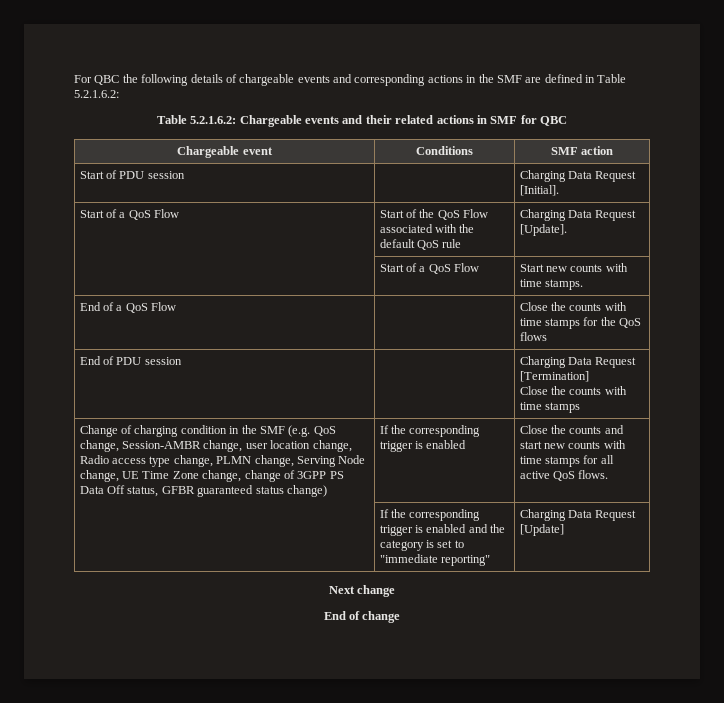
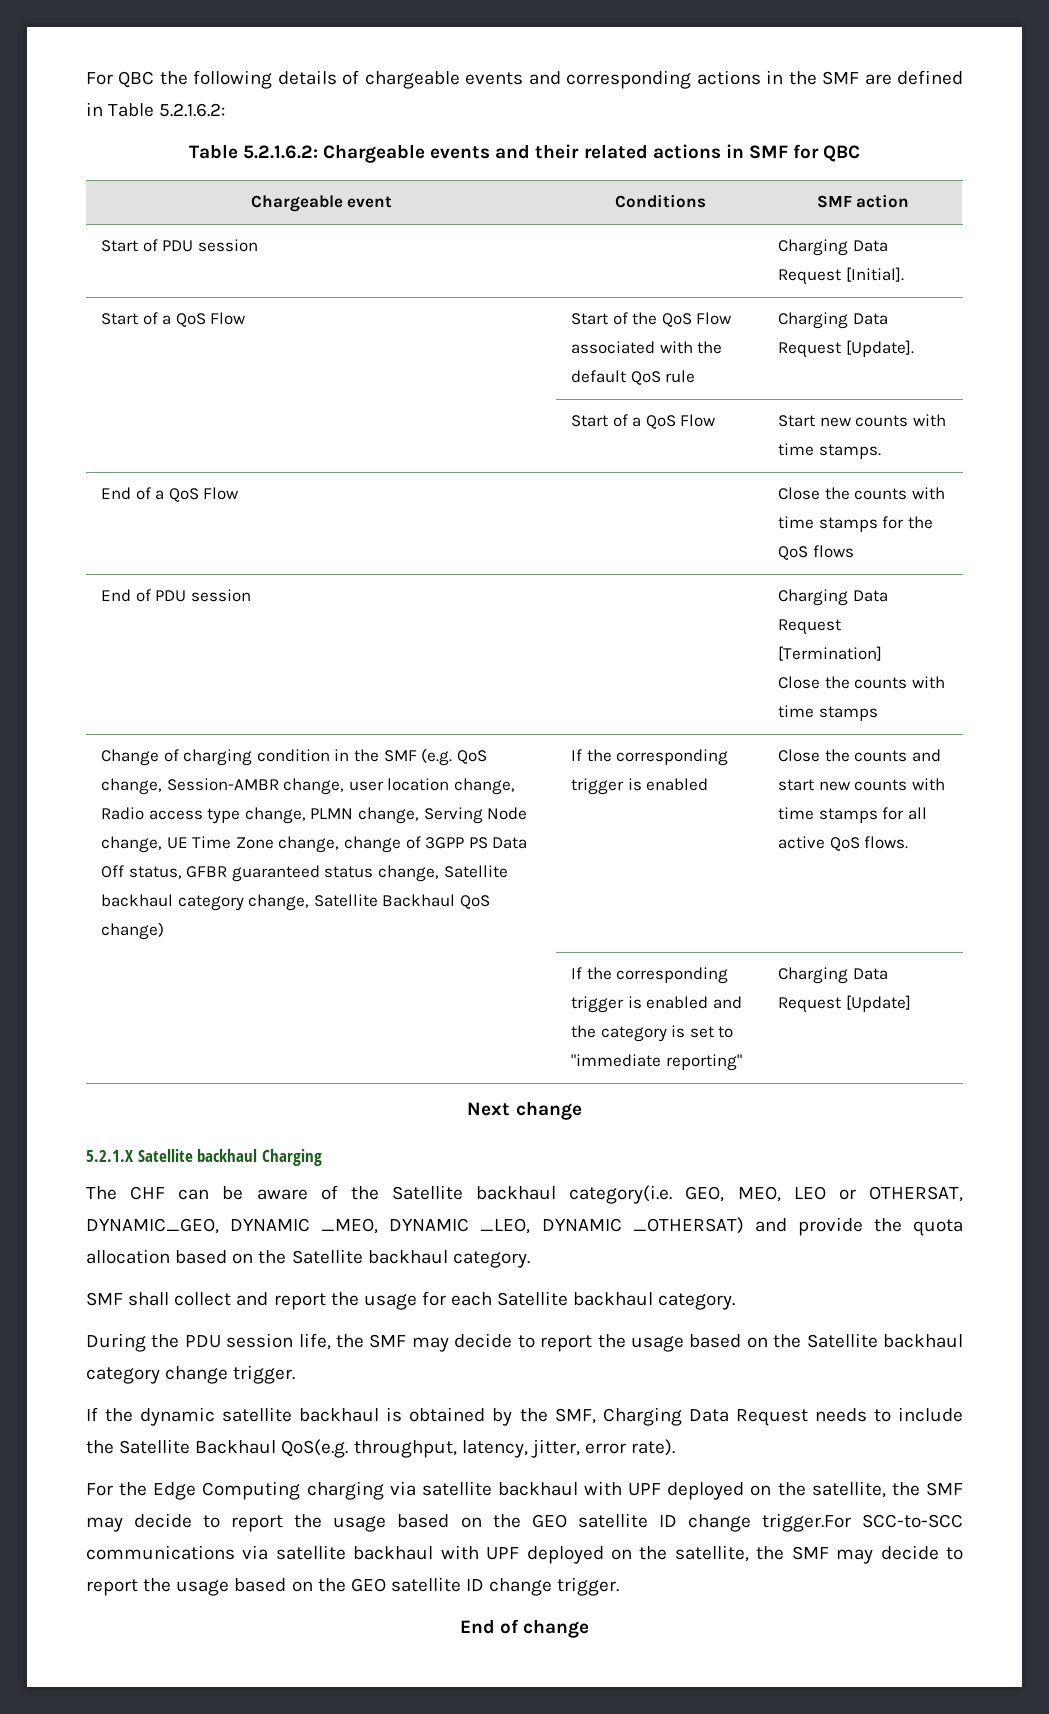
(284, 490) none -> [377,865,508,882] [100,894,490,911] change, Satellite backhaul category change, Satellite Backhaul QoS
(396, 591) none -> [86,1149,322,1166] [86,1185,963,1204] [86,1217,964,1236] [86,1249,530,1268] [86,1291,736,1310] [86,1333,963,1352] [86,1365,296,1384] [86,1407,964,1426] [86,1439,676,1458] [86,1481,963,1500] [86,1513,963,1532] [86,1545,964,1564] [86,1577,620,1596] // 5.2.1.X Satellite backhaul Charging // The CHF can be aware of the Satellite backhaul category(i.e. GEO, MEO, LEO or OTHERSAT, DYNAMIC_GEO, DYNAMIC _MEO, DYNAMIC _LEO, DYNAMIC _OTHERSAT) and provide the quota allocation based on the Satellite backhaul category. // SMF shall collect and report the usage for each Satellite backhaul category. // During the PDU session life, the SMF may decide to report the usage based on the Satellite backhaul category change trigger. // If the dynamic satellite backhaul is obtained by the SMF, Charging Data Request needs to include the Satellite Backhaul QoS(e.g. throughput, latency, jitter, error rate). // For the Edge Computing charging via satellite backhaul with UPF deployed on the satellite, the SMF may decide to report the usage based on the GEO satellite ID change trigger.For SCC-to-SCC communications via satellite backhaul with UPF deployed on the satellite, the SMF may decide to report the usage based on the GEO satellite ID change trigger.

